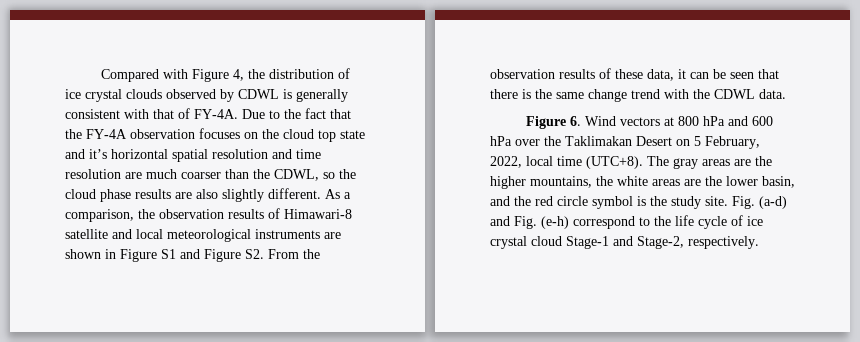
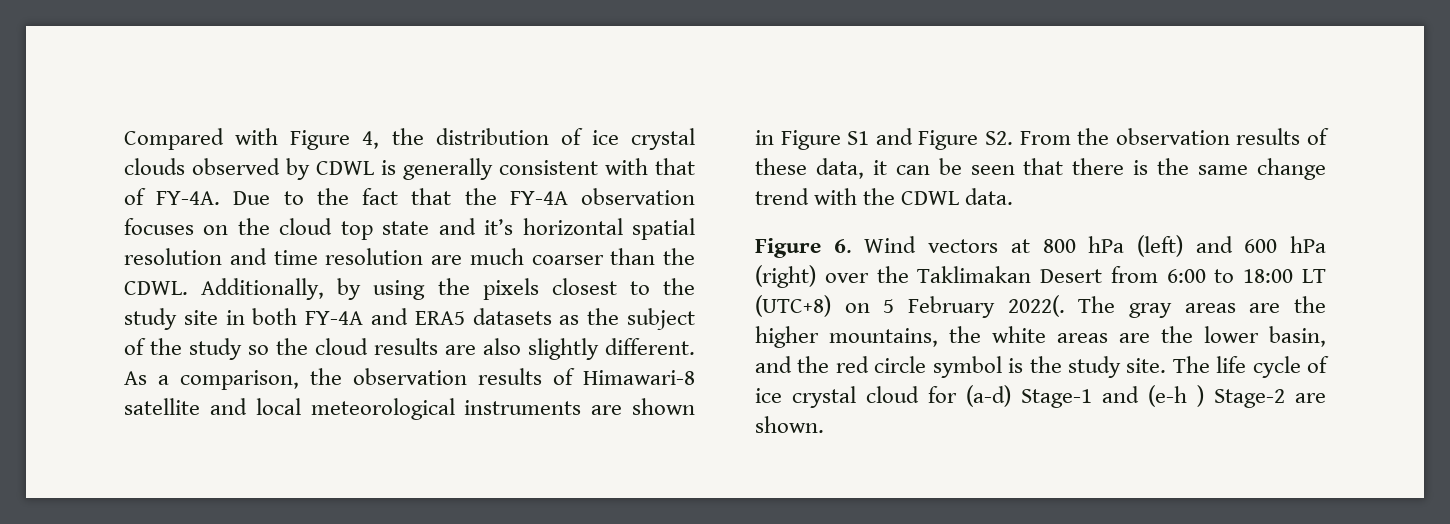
[274,169,319,181] CDWL, -> [124,278,695,300] [124,308,695,330] [124,338,242,360] CDWL. Additionally, by using the pixels closest to the study site in both FY-4A and ERA5 datasets as the subject of the study
[100,189,131,202] phase -> (368, 346) none
(726, 121) none -> [1136,235,1183,257] (left)
(512, 141) none -> [755,265,816,288] (right)
[676,136,760,149] [490,156,643,169] on 5 February, 2022, local time (UTC+8). -> [1110,266,1326,283] [755,295,1065,318] from 6:00 to 18:00 LT (UTC+8) on 5 February 2022(.
[732,196,787,209] [490,216,671,229] Fig. (a-d) and Fig. (e-h) correspond to the -> [1172,356,1210,373] The
[566,236,759,249] Stage-1 and Stage-2, respectively. -> [928,385,1326,408] [755,416,824,433] for (a-d) Stage-1 and (e-h ) Stage-2 are shown.

